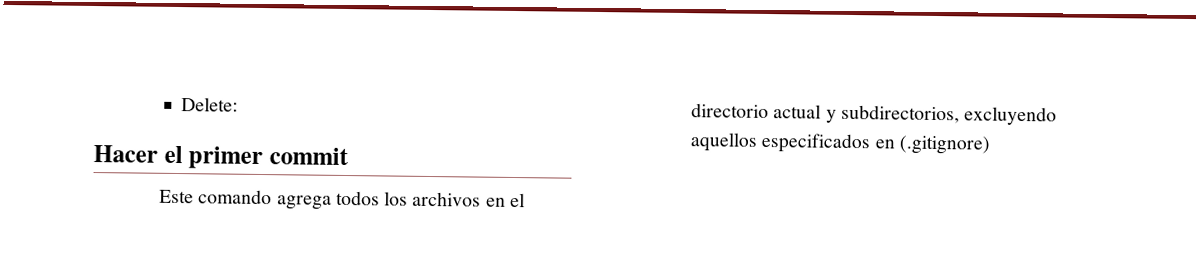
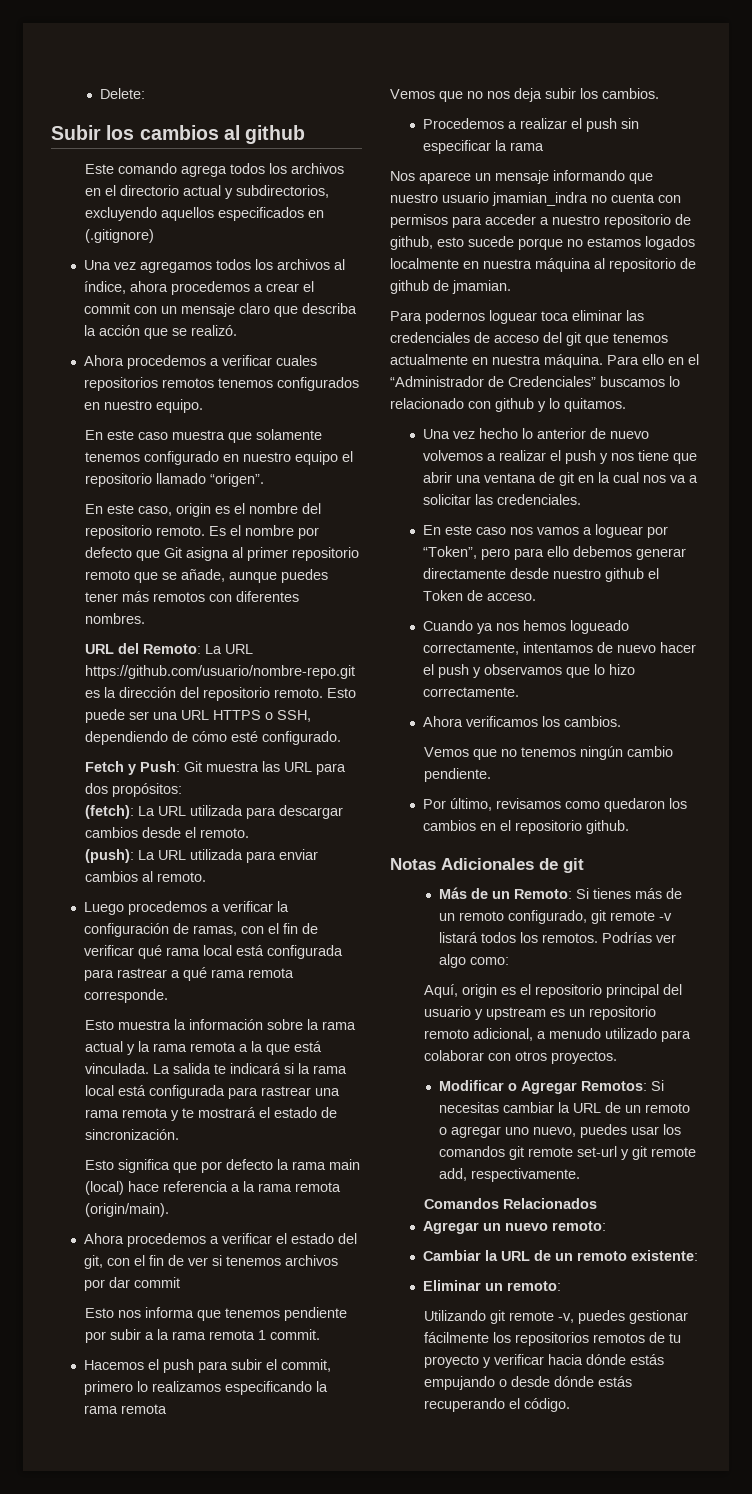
[93,145,349,170] Hacer el primer commit -> [51,125,306,144] Subir los cambios al github
(990, 145) none -> [83,259,345,273] [83,281,314,295] [83,303,357,317] [83,325,237,339] [83,355,317,369] [83,377,359,391] [83,399,203,413] [84,429,322,443] [84,451,353,465] [84,473,264,487] [84,503,321,517] [84,525,319,539] [84,547,359,561] [84,569,328,583] [84,591,299,602] [84,613,145,624] [84,643,253,654] [84,665,355,679] [84,687,356,701] [84,709,311,723] [84,731,341,745] [84,761,346,775] [84,783,182,797] [84,805,343,819] [84,827,249,838] [84,849,318,863] [84,871,206,882] [83,901,289,915] [83,923,318,937] [83,945,343,959] [83,967,294,981] [83,989,168,1003] [84,1019,356,1030] [84,1041,322,1055] [84,1063,347,1074] [84,1085,340,1099] [84,1107,337,1121] [84,1129,179,1140] [84,1159,360,1173] [84,1181,341,1195] [84,1203,169,1217] [83,1233,357,1247] [83,1255,338,1269] [83,1277,180,1291] [84,1307,347,1321] [84,1329,320,1343] [83,1359,331,1373] [83,1381,328,1395] [83,1404,167,1414] [390,88,659,102] [422,118,639,132] [422,140,544,154] [390,170,653,184] [390,192,681,206] [390,214,691,228] [390,236,695,250] [390,258,696,272] [390,280,511,294] [390,310,644,324] [390,332,668,346] [390,354,699,368] [390,376,680,387] [390,398,626,412] [422,428,649,439] [422,450,697,464] [422,472,698,486] [422,494,581,505] [422,524,668,538] [422,546,686,560] [422,568,659,582] [422,590,536,601] [422,620,629,634] [422,642,696,655] [422,664,635,678] [422,687,519,697] [422,716,621,727] [423,746,673,760] [423,768,491,782] [422,798,687,812] [422,820,629,834] [390,858,584,873] [439,887,683,899] [439,910,673,924] [439,932,677,943] [439,954,510,968] [423,984,682,998] [423,1006,656,1020] [423,1028,691,1042] [423,1050,617,1064] [439,1080,665,1094] [439,1102,691,1113] [439,1124,682,1138] [439,1146,697,1160] [439,1168,581,1182] [423,1198,597,1209] [422,1221,606,1234] [422,1250,698,1261] [422,1280,561,1291] [423,1310,688,1324] [423,1332,681,1346] [423,1354,664,1368] [423,1376,632,1390] [423,1398,570,1412] // Una vez agregamos todos los archivos al índice, ahora procedemos a crear el commit con un mensaje claro que describa la acción que se realizó. // Ahora procedemos a verificar cuales repositorios remotos tenemos configurados en nuestro equipo. // En este caso muestra que solamente tenemos configurado en nuestro equipo el repositorio llamado “origen”. // En este caso, origin es el nombre del repositorio remoto. Es el nombre por defecto que Git asigna al primer repositorio remoto que se añade, aunque puedes tener más remotos con diferentes nombres. // URL del Remoto: La URL https://github.com/usuario/nombre-repo.git es la dirección del repositorio remoto. Esto puede ser una URL HTTPS o SSH, dependiendo de cómo esté configurado. // Fetch y Push: Git muestra las URL para dos propósitos: // (fetch): La URL utilizada para descargar cambios desde el remoto. // (push): La URL utilizada para enviar cambios al remoto. // Luego procedemos a verificar la configuración de ramas, con el fin de verificar qué rama local está configurada para rastrear a qué rama remota corresponde. // Esto muestra la información sobre la rama actual y la rama remota a la que está vinculada. La salida te indicará si la rama local está configurada para rastrear una rama remota y te mostrará el estado de sincronización. // Esto significa que por defecto la rama main (local) hace referencia a la rama remota (origin/main). // Ahora procedemos a verificar el estado del git, con el fin de ver si tenemos archivos por dar commit // Esto nos informa que tenemos pendiente por subir a la rama remota 1 commit. // Hacemos el push para subir el commit, primero lo realizamos especificando la rama remota // Vemos que no nos deja subir los cambios. // Procedemos a realizar el push sin especificar la rama // Nos aparece un mensaje informando que nuestro usuario jmamian_indra no cuenta con permisos para acceder a nuestro repositorio de github, esto sucede porque no estamos logados localmente en nuestra máquina al repositorio de github de jmamian. // Para podernos loguear toca eliminar las credenciales de acceso del git que tenemos actualmente en nuestra máquina. Para ello en el “Administrador de Credenciales” buscamos lo relacionado con github y lo quitamos. // Una vez hecho lo anterior de nuevo volvemos a realizar el push y nos tiene que abrir una ventana de git en la cual nos va a solicitar las credenciales. // En este caso nos vamos a loguear por “Token”, pero para ello debemos generar directamente desde nuestro github el Token de acceso. // Cuando ya nos hemos logueado correctamente, intentamos de nuevo hacer el push y observamos que lo hizo correctamente. // Ahora verificamos los cambios. // Vemos que no tenemos ningún cambio pendiente. // Por último, revisamos como quedaron los cambios en el repositorio github. // Notas Adicionales de git // Más de un Remoto: Si tienes más de un remoto configurado, git remote -v listará todos los remotos. Podrías ver algo como: // Aquí, origin es el repositorio principal del usuario y upstream es un repositorio remoto adicional, a menudo utilizado para colaborar con otros proyectos. // Modificar o Agregar Remotos: Si necesitas cambiar la URL de un remoto o agregar uno nuevo, puedes usar los comandos git remote set-url y git remote add, respectivamente. // Comandos Relacionados // Agregar un nuevo remoto: // Cambiar la URL de un remoto existente: // Eliminar un remoto: // Utilizando git remote -v, puedes gestionar fácilmente los repositorios remotos de tu proyecto y verificar hacia dónde estás empujando o desde dónde estás recuperando el código.

